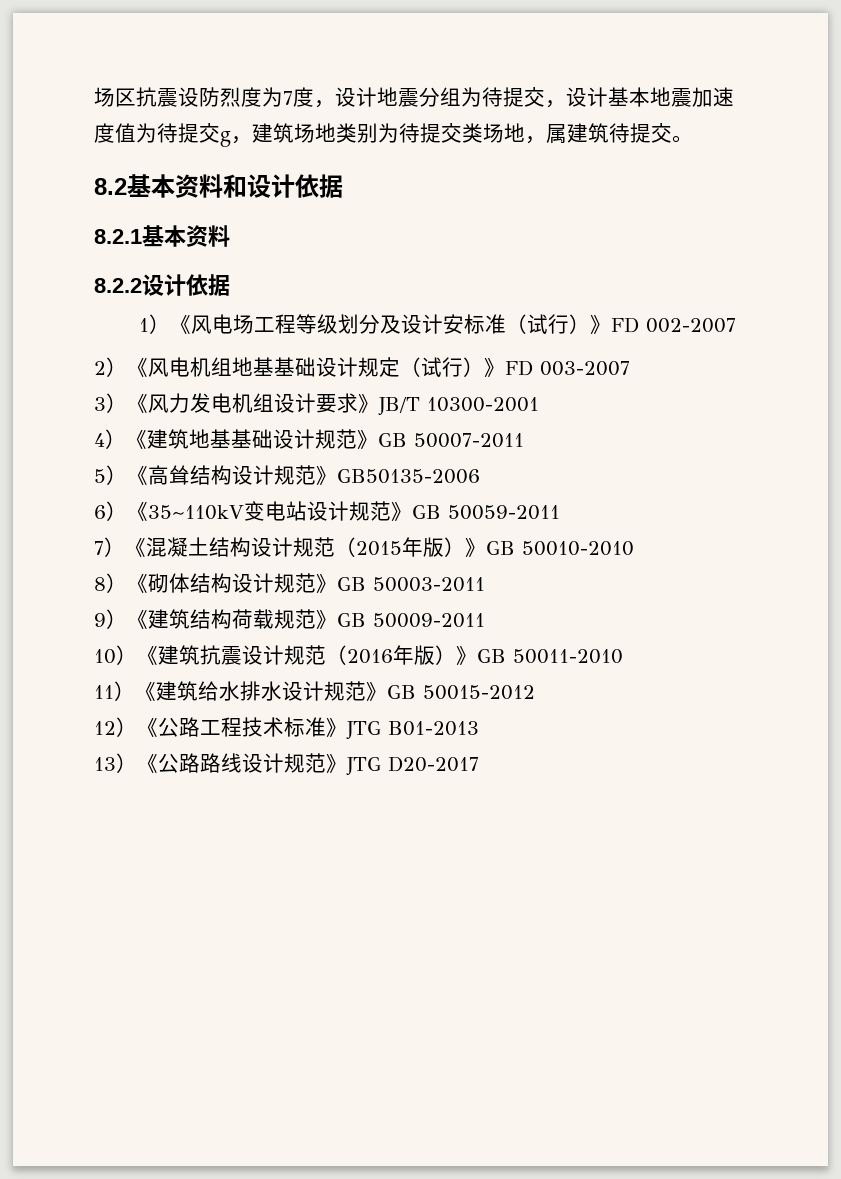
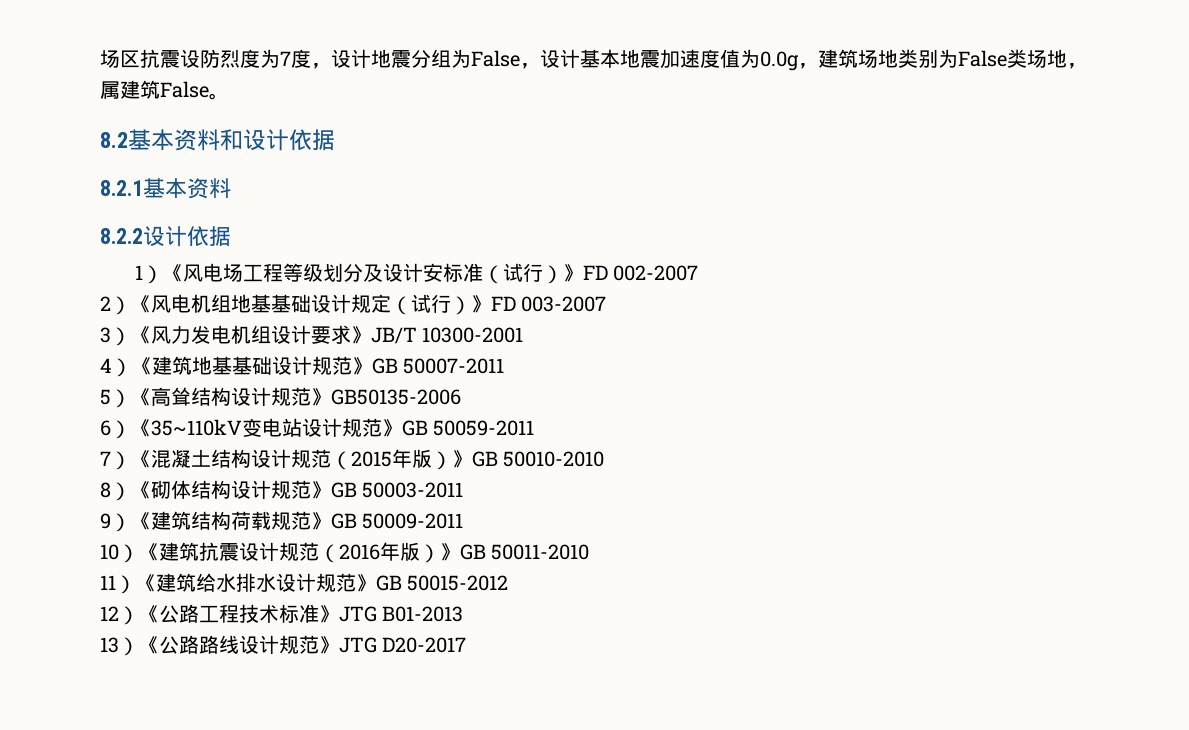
[482,87,545,107] 待提交 -> [471,50,520,67] False
[157,123,231,147] 待提交g -> [760,51,799,71] 0.0g
[399,123,462,143] 待提交 -> [958,50,1007,67] False
[609,123,672,143] 待提交 -> [160,81,209,98] False

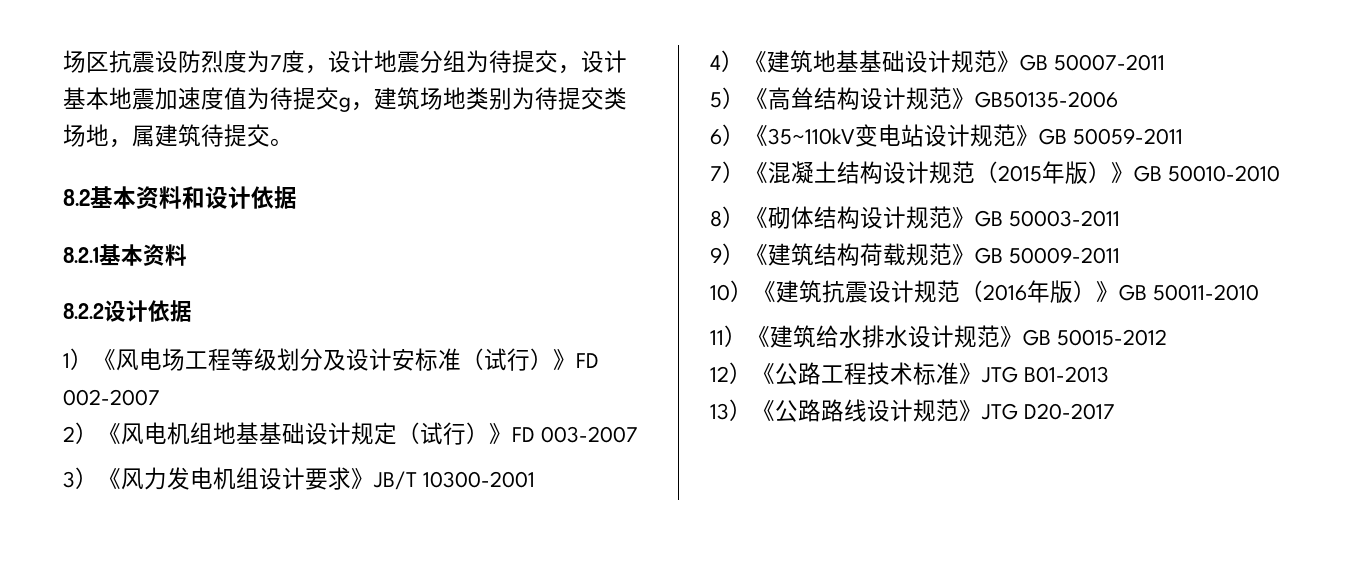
[471,50,520,67] False -> [489,50,558,73] 待提交
[760,51,799,71] 0.0g -> [270,87,351,112] 待提交g
[958,50,1007,67] False -> [535,87,604,110] 待提交
[160,81,209,98] False -> [201,124,270,147] 待提交

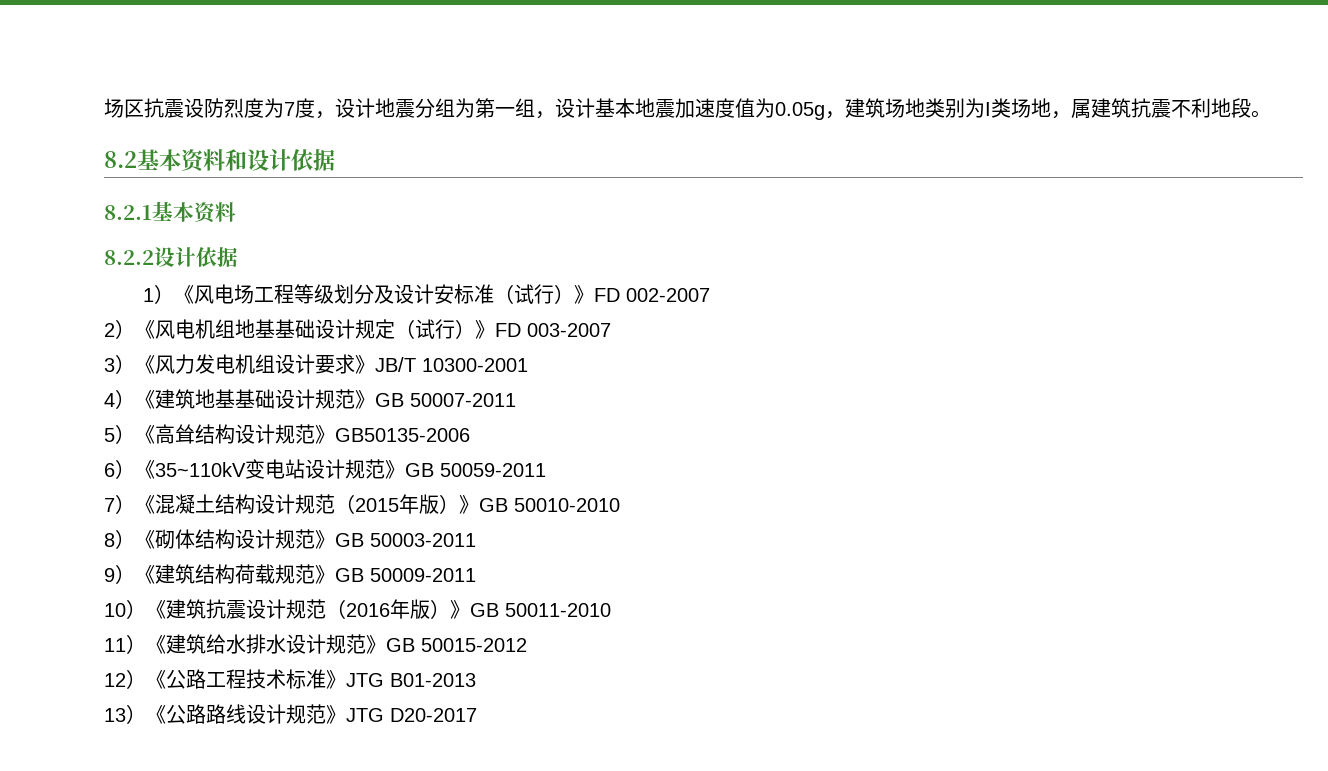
[489,50,558,73] 待提交 -> [475,98,535,118] 第一组
[270,87,351,112] 待提交g -> [775,102,825,120] 0.05g
[535,87,604,110] 待提交 -> [985,102,991,116] I
[201,124,270,147] 待提交 -> [1131,98,1251,118] 抗震不利地段

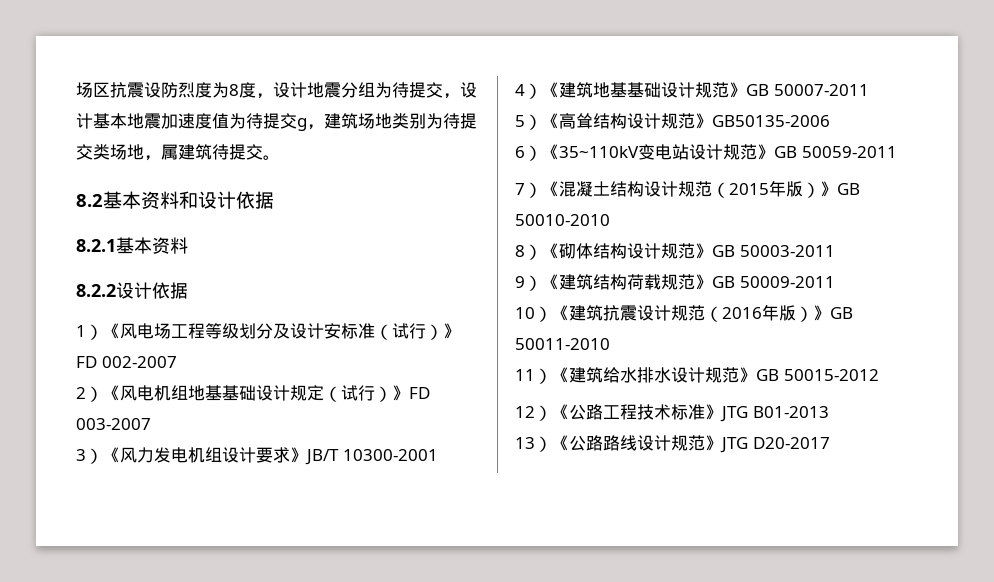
[284,102,295,116] 7 -> [229,84,239,96] 8
[475,98,535,118] 第一组 -> [392,82,443,98] 待提交
[775,102,825,120] 0.05g -> [246,113,307,131] 待提交g
[985,102,991,116] I -> [443,113,477,129] [76,144,93,160] 待提交
[1131,98,1251,118] 抗震不利地段 -> [212,144,263,160] 待提交

